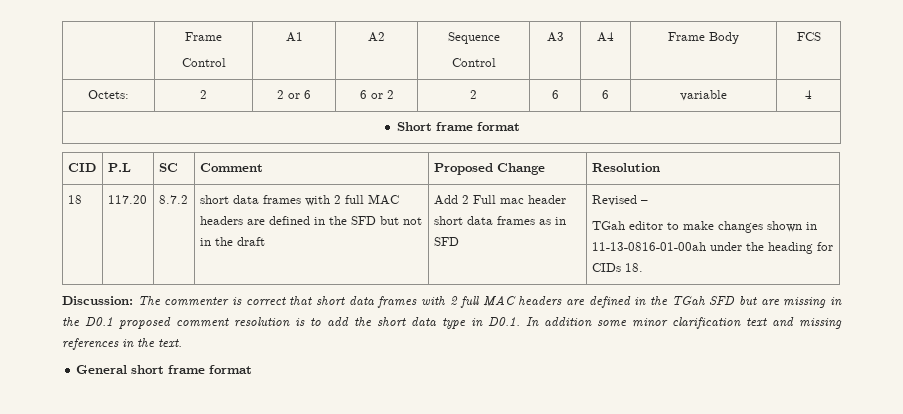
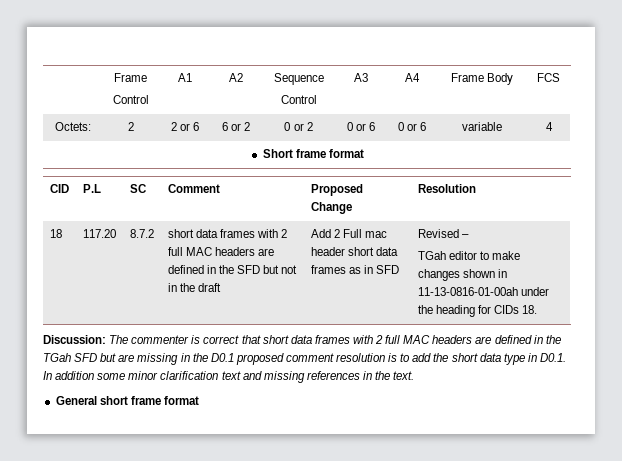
[470,90,477,99] [551,90,559,99] 2 | 6 | -> [284,122,313,131] [346,122,376,131] [397,122,417,131] 0 or 2 | 0 or 6 | 0 or

